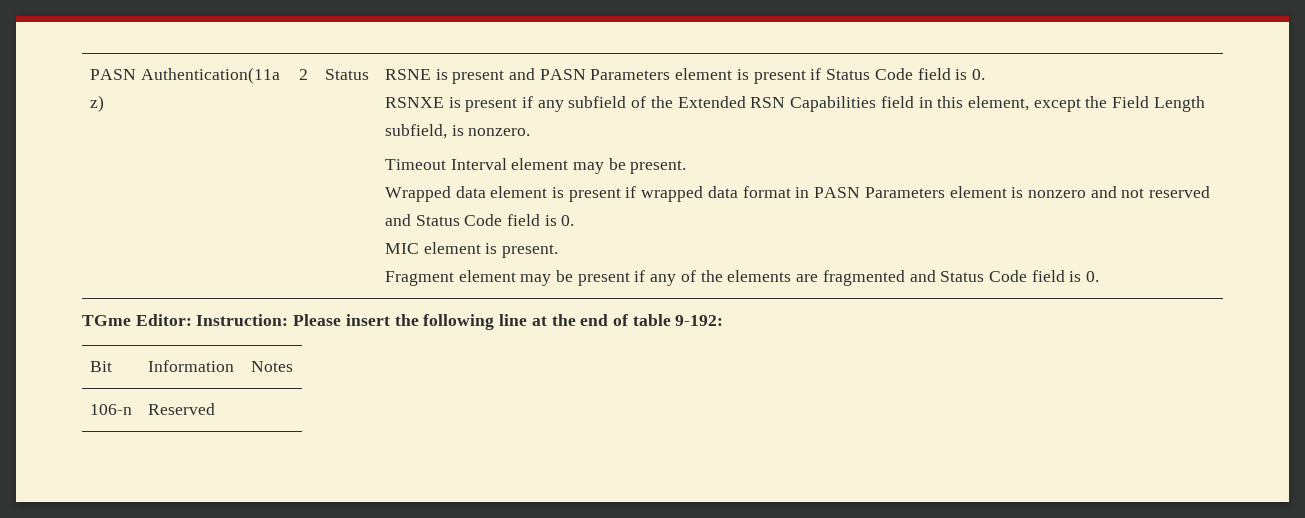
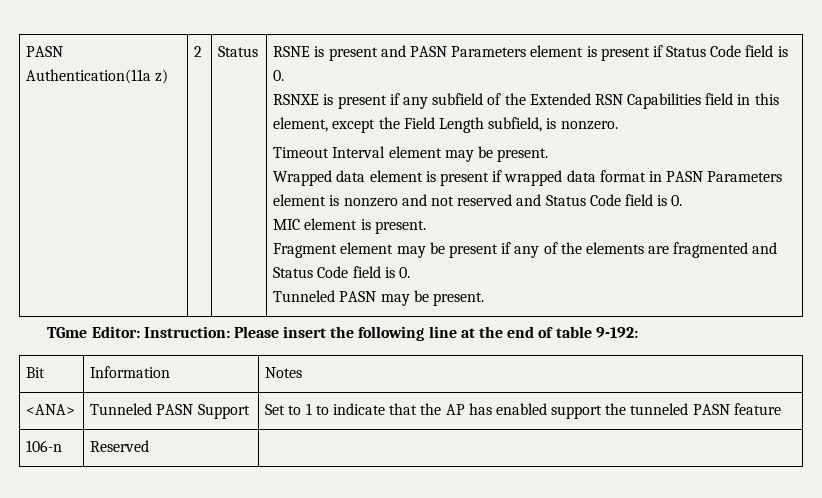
(1100, 276) none -> [273,290,484,306] // Tunneled PASN may be present.
(293, 366) none -> [26,404,76,415] [90,403,250,419] [265,403,781,419] // <ANA> | Tunneled PASN Support | Set to 1 to indicate that the AP has enabled support the tunneled PASN feature

